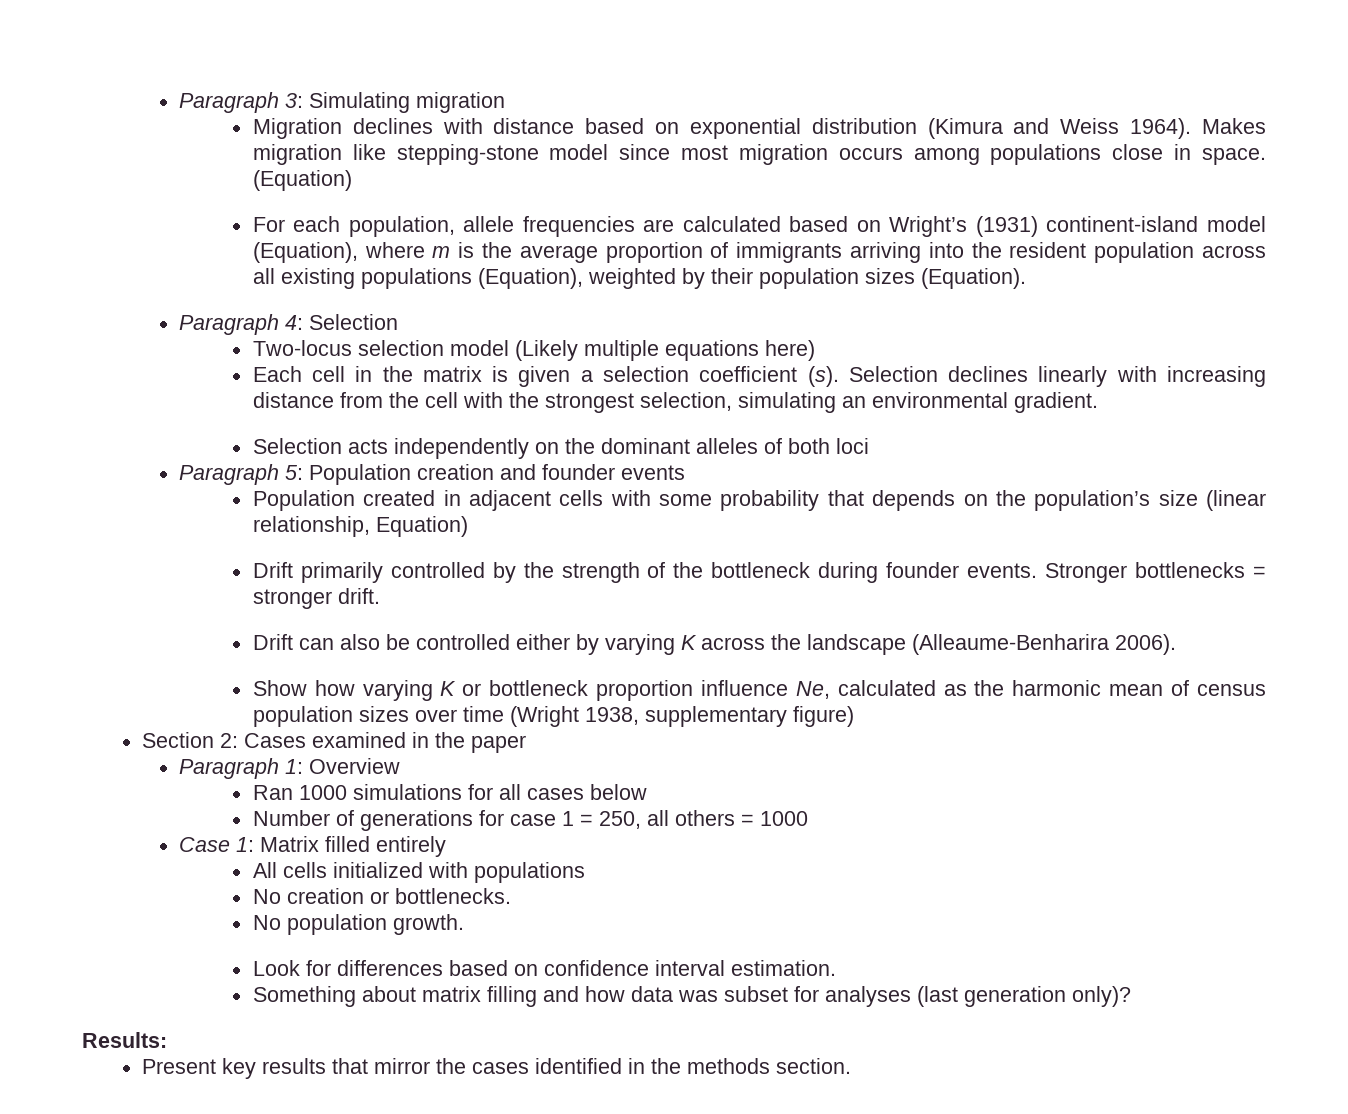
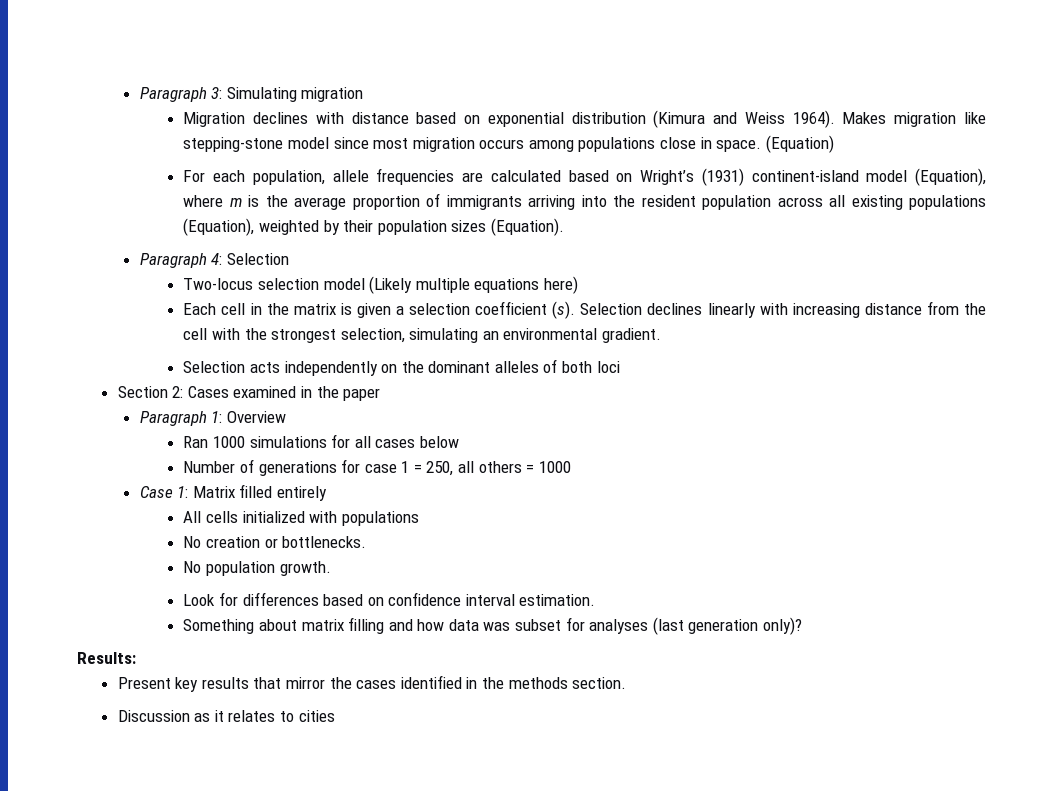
[179,464,686,485] [252,490,1266,511] [252,516,468,537] [252,562,1266,583] [252,588,380,609] [252,634,1176,655] [252,680,1267,701] [252,706,854,727] // Paragraph 5: Population creation and founder events // Population created in adjacent cells with some probability that depends on the population’s size (linear relationship, Equation) // Drift primarily controlled by the strength of the bottleneck during founder events. Stronger bottlenecks = stronger drift. // Drift can also be controlled either by varying K across the landscape (Alleaume-Benharira 2006). // Show how varying K or bottleneck proportion influence Ne, calculated as the harmonic mean of census population sizes over time (Wright 1938, supplementary figure) -> (620, 367) none
(852, 1066) none -> [117,710,335,722] // Discussion as it relates to cities

